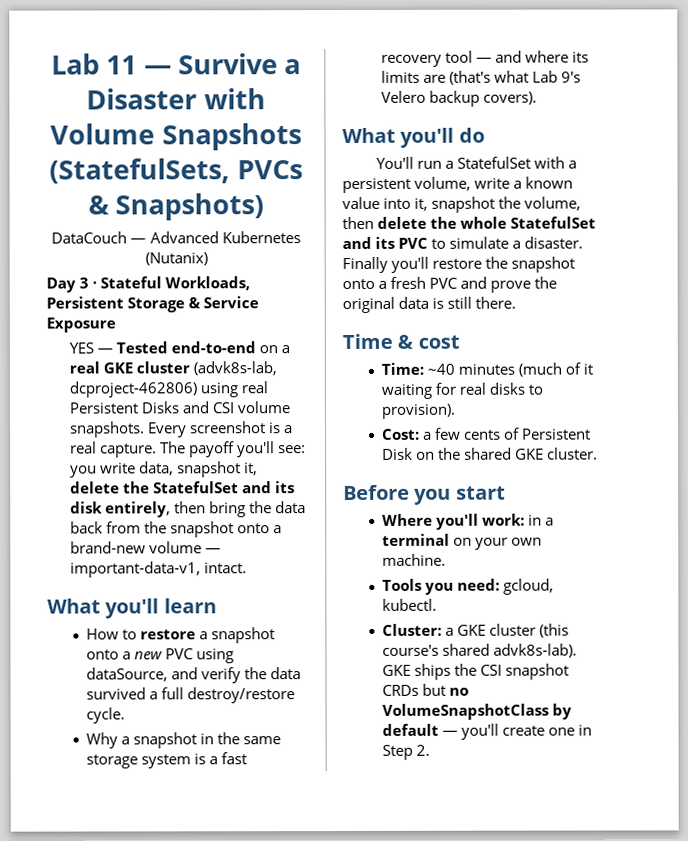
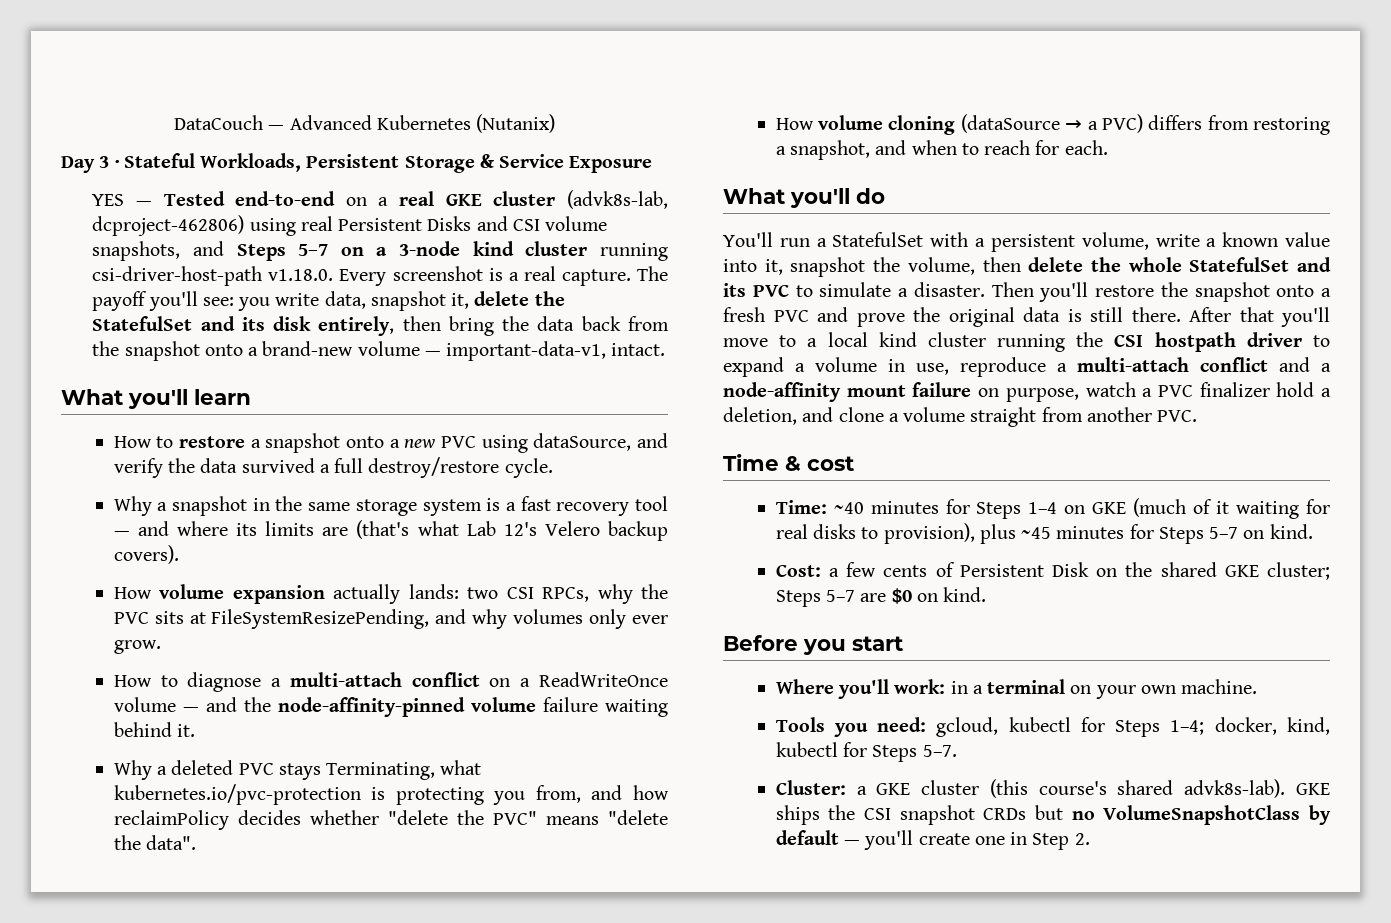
[50,53,302,75] [86,88,266,110] [50,123,302,151] [49,158,303,184] [87,193,265,221] Lab 11 — Survive a Disaster with Volume Snapshots (StatefulSets, PVCs & Snapshots) // -> (173, 122) none
[69,421,145,438] snapshots. -> [92,241,668,261] [92,266,334,286] snapshots, and Steps 5–7 on a 3-node kind cluster running csi-driver-host-path v1.18.0.
[561,71,582,83] 9's -> [503,522,537,536] 12's
(538, 98) none -> [113,584,668,604] [113,609,668,629] [113,640,161,654] [113,672,668,692] [113,697,668,717] [113,722,195,737] [113,760,482,780] [113,784,670,805] [113,810,669,830] [113,835,196,850] [775,114,1330,135] [775,140,1108,160] // How volume expansion actually lands: two CSI RPCs, why the PVC sits at FileSystemResizePending, and why volumes only ever grow. // How to diagnose a multi-attach conflict on a ReadWriteOnce volume — and the node-affinity-pinned volume failure waiting behind it. // Why a deleted PVC stays Terminating, what kubernetes.io/pvc-protection is protecting you from, and how reclaimPolicy decides whether "delete the PVC" means "delete the data". // How volume cloning (dataSource → a PVC) differs from restoring a snapshot, and when to reach for each.
[342,256,388,274] Finally -> [991,282,1034,297] Then
(517, 302) none -> [1189,307,1330,327] [723,332,1331,352] [723,357,1331,377] [723,382,1331,402] [723,407,1198,427] After that you'll move to a local kind cluster running the CSI hostpath driver to expand a volume in use, reproduce a multi-attach conflict and a node-affinity mount failure on purpose, watch a PVC finalizer hold a deletion, and clone a volume straight from another PVC.
(516, 369) none -> [945,499,1127,519] for Steps 1–4 on GKE
[381,403,456,419] provision). -> [883,523,1313,544] provision), plus ~45 minutes for Steps 5–7 on kind.
[547,447,599,460] cluster. -> [1267,562,1330,580] [775,587,987,607] cluster; Steps 5–7 are $0 on kind.
[382,598,438,611] kubectl. -> [1008,717,1330,737] [775,742,957,762] kubectl for Steps 1–4; docker, kind, kubectl for Steps 5–7.

